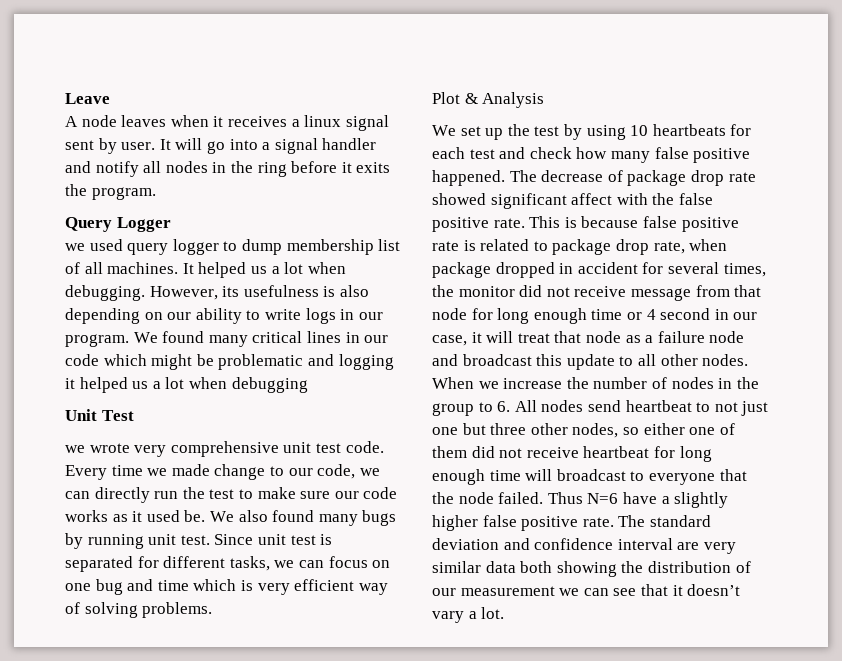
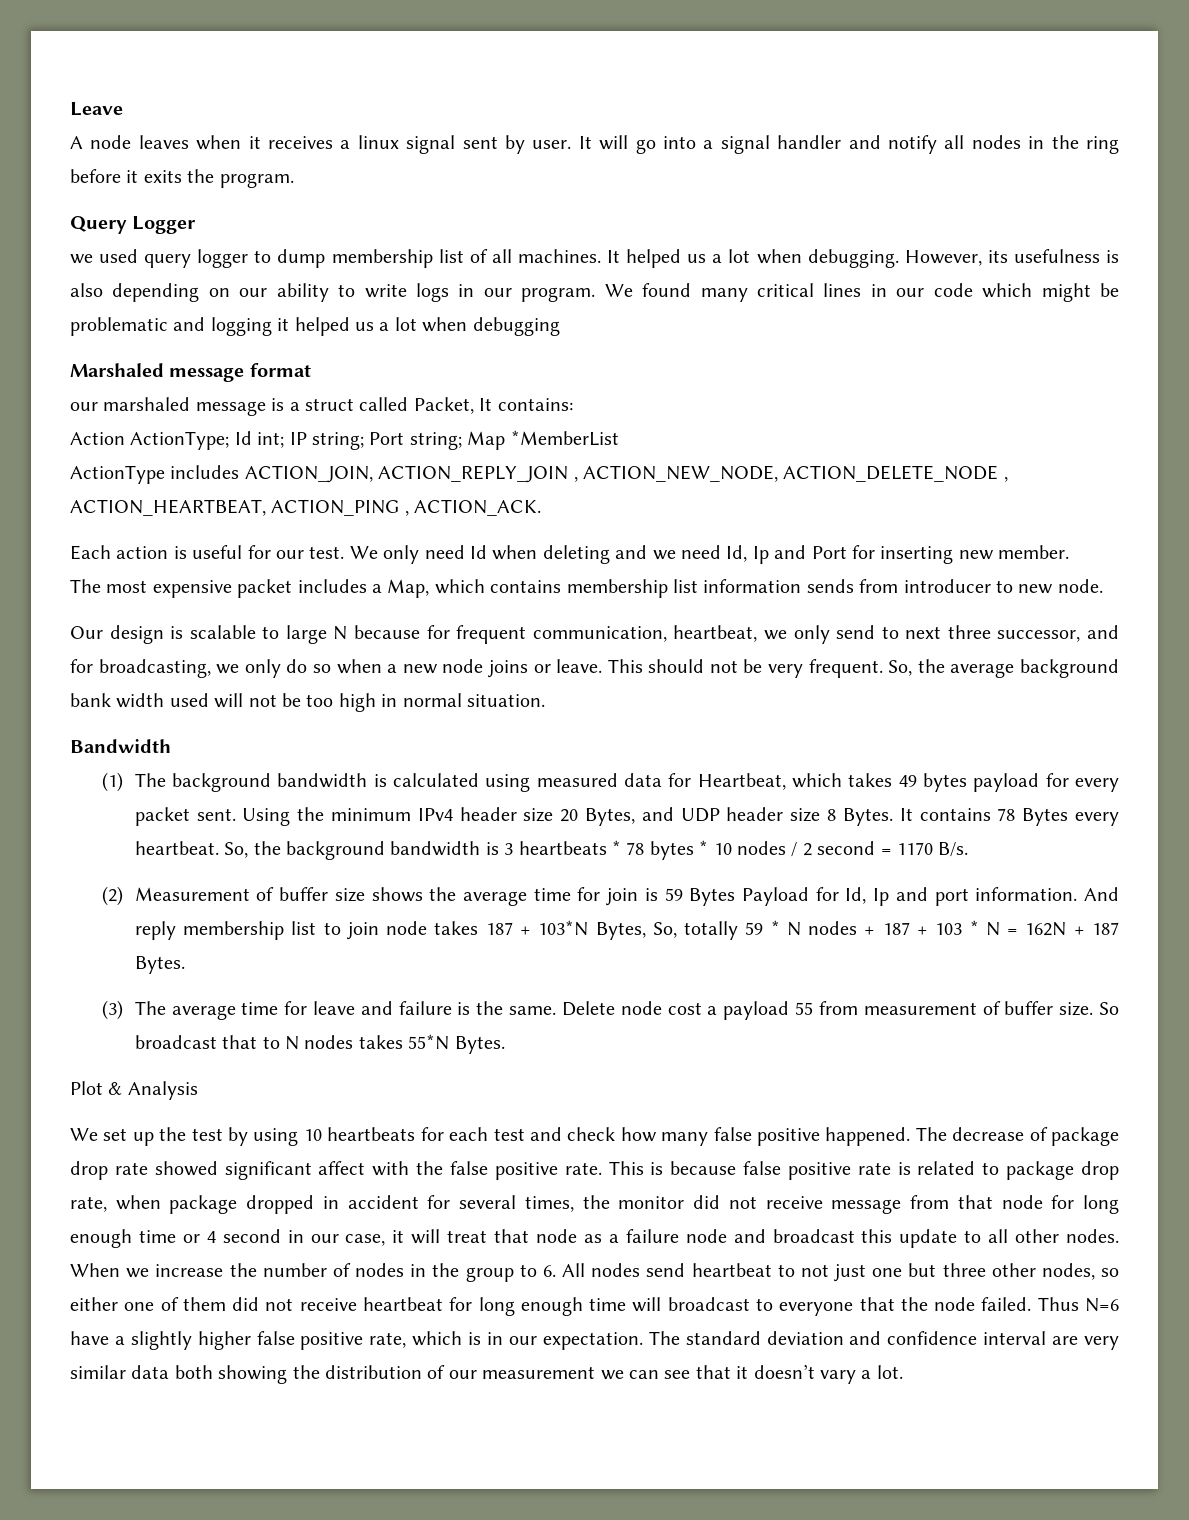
[65,409,134,421] [65,441,384,457] [65,464,380,480] [65,487,398,503] [65,510,397,526] [65,533,333,549] [65,556,391,572] [65,579,388,595] [65,602,213,618] Unit Test // we wrote very comprehensive unit test code. Every time we made change to our code, we can directly run the test to make sure our code works as it used be. We also found many bugs by running unit test. Since unit test is separated for different tasks, we can focus on one bug and time which is very efficient way of solving problems. -> [70,363,311,382] [70,397,573,416] [70,430,619,450] [70,465,1008,484] [70,499,542,516] [70,545,1070,564] [70,579,1103,598] [70,625,1119,644] [70,659,1120,678] [70,693,545,712] [70,739,171,753] [102,772,1120,792] [134,807,1119,826] [134,840,969,860] [102,886,1119,906] [134,920,1120,940] [134,956,185,974] [102,1000,1119,1020] [134,1034,505,1054] Marshaled message format // our marshaled message is a struct called Packet, It contains: // Action ActionType; Id int; IP string; Port string; Map *MemberList // ActionType includes ACTION_JOIN, ACTION_REPLY_JOIN , ACTION_NEW_NODE, ACTION_DELETE_NODE , ACTION_HEARTBEAT, ACTION_PING , ACTION_ACK. // Each action is useful for our test. We only need Id when deleting and we need Id, Ip and Port for inserting new member. // The most expensive packet includes a Map, which contains membership list information sends from introducer to new node. // Our design is scalable to large N because for frequent communication, heartbeat, we only send to next three successor, and for broadcasting, we only do so when a new node joins or leave. This should not be very frequent. So, the average background bank width used will not be too high in normal situation. // Bandwidth // (1) The background bandwidth is calculated using measured data for Heartbeat, which takes 49 bytes payload for every packet sent. Using the minimum IPv4 header size 20 Bytes, and UDP header size 8 Bytes. It contains 78 Bytes every heartbeat. So, the background bandwidth is 3 heartbeats * 78 bytes * 10 nodes / 2 second = 1170 B/s. // (2) Measurement of buffer size shows the average time for join is 59 Bytes Payload for Id, Ip and port information. And reply membership list to join node takes 187 + 103*N Bytes, So, totally 59 * N nodes + 187 + 103 * N = 162N + 187 Bytes. // (3) The average time for leave and failure is the same. Delete node cost a payload 55 from measurement of buffer size. So broadcast that to N nodes takes 55*N Bytes.
[582,517,614,527] rate. -> [369,1331,643,1350] rate, which is in our expectation.

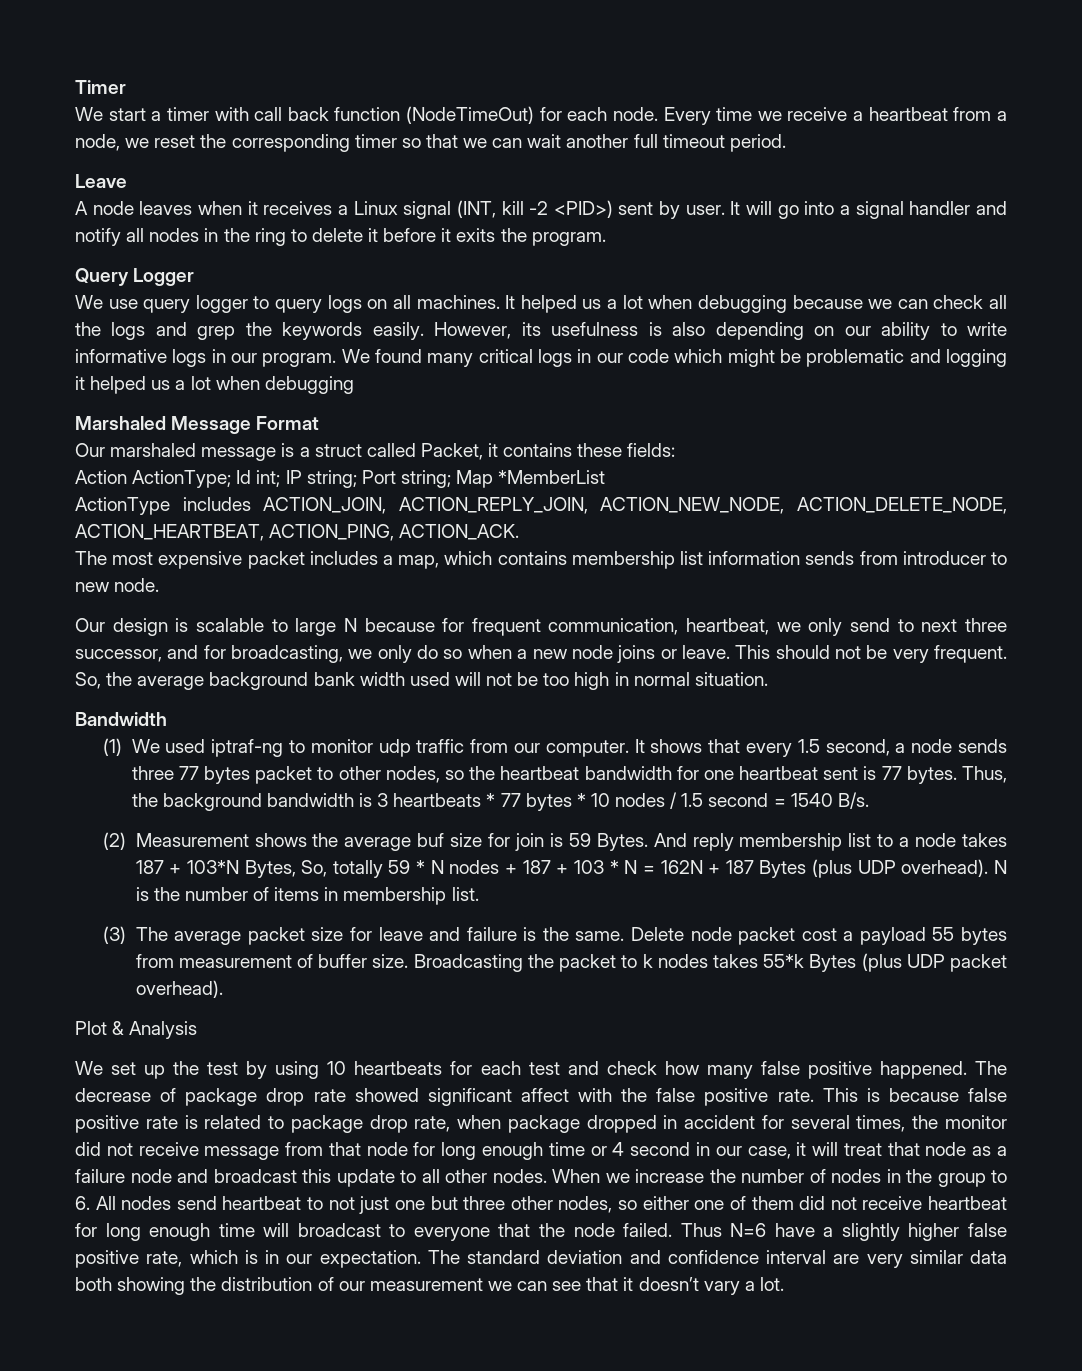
(70, 109) none -> [75,80,126,94] [75,106,1008,125] [75,134,786,152] Timer // We start a timer with call back function (NodeTimeOut) for each node. Every time we receive a heartbeat from a node, we reset the corresponding timer so that we can wait another full timeout period. //
[357,135,456,154] linux signal -> [353,200,613,219] Linux signal (INT, kill -2 <PID>)
(1119, 145) none -> [290,228,379,242] to delete it
[70,249,139,264] we used -> [75,295,138,309] We use
[277,249,488,268] dump membership list of -> [275,295,388,313] query logs on
[807,249,899,268] debugging. -> [697,295,1007,313] [75,322,424,340] debugging because we can check all the logs and grep the keywords easily.
(407, 291) none -> [75,349,167,363] informative
[823,283,862,297] lines -> [538,349,572,367] logs
[169,363,311,382] [70,402,98,411] message format // our -> [171,416,320,434] [75,443,105,457] Message Format // Our
[479,398,573,411] It contains: -> [488,443,676,457] it contains these fields:
[378,465,1008,483] [70,499,542,516] [70,545,1070,564] ACTION_REPLY_JOIN , ACTION_NEW_NODE, ACTION_DELETE_NODE , ACTION_HEARTBEAT, ACTION_PING , ACTION_ACK. // Each action is useful for our test. We only need Id when deleting and we need Id, Ip and Port for inserting new member. -> [398,497,1008,514] [75,524,520,541] ACTION_REPLY_JOIN, ACTION_NEW_NODE, ACTION_DELETE_NODE, ACTION_HEARTBEAT, ACTION_PING, ACTION_ACK.
[387,579,430,598] Map, -> [398,555,440,569] map,
[134,773,1120,792] [134,807,1119,826] [134,841,249,858] The background bandwidth is calculated using measured data for Heartbeat, which takes 49 bytes payload for every packet sent. Using the minimum IPv4 header size 20 Bytes, and UDP header size 8 Bytes. It contains 78 Bytes every heartbeat. So, -> [131,739,1007,757] [131,766,1008,784] We used iptraf-ng to monitor udp traffic from our computer. It shows that every 1.5 second, a node sends three 77 bytes packet to other nodes, so the heartbeat bandwidth for one heartbeat sent is 77 bytes. Thus,
[626,842,645,855] 78 -> [500,793,521,807] 77
[802,843,812,856] 2 -> [681,793,704,807] 1.5
[896,842,933,855] 1170 -> [790,793,833,807] 1540
[256,887,365,902] of buffer size -> (249, 840) none
[533,888,571,901] time -> [417,833,483,847] buf size
[689,887,1078,906] Bytes Payload for Id, Ip and port information. -> [596,833,648,851] Bytes.
[346,922,379,940] join -> [899,837,910,847] a
[134,956,185,974] Bytes. -> [759,859,1008,878] [135,887,479,905] Bytes (plus UDP overhead). N is the number of items in membership list.
[241,1002,279,1015] time -> [247,927,344,945] packet size
(662, 1008) none -> [738,927,796,945] packet
(814, 1008) none -> [961,927,1008,945] bytes
[1098,1002,1119,1015] [134,1034,505,1054] So broadcast that to N nodes takes 55*N Bytes. -> [413,953,1008,972] [135,980,223,998] Broadcasting the packet to k nodes takes 55*k Bytes (plus UDP packet overhead).

